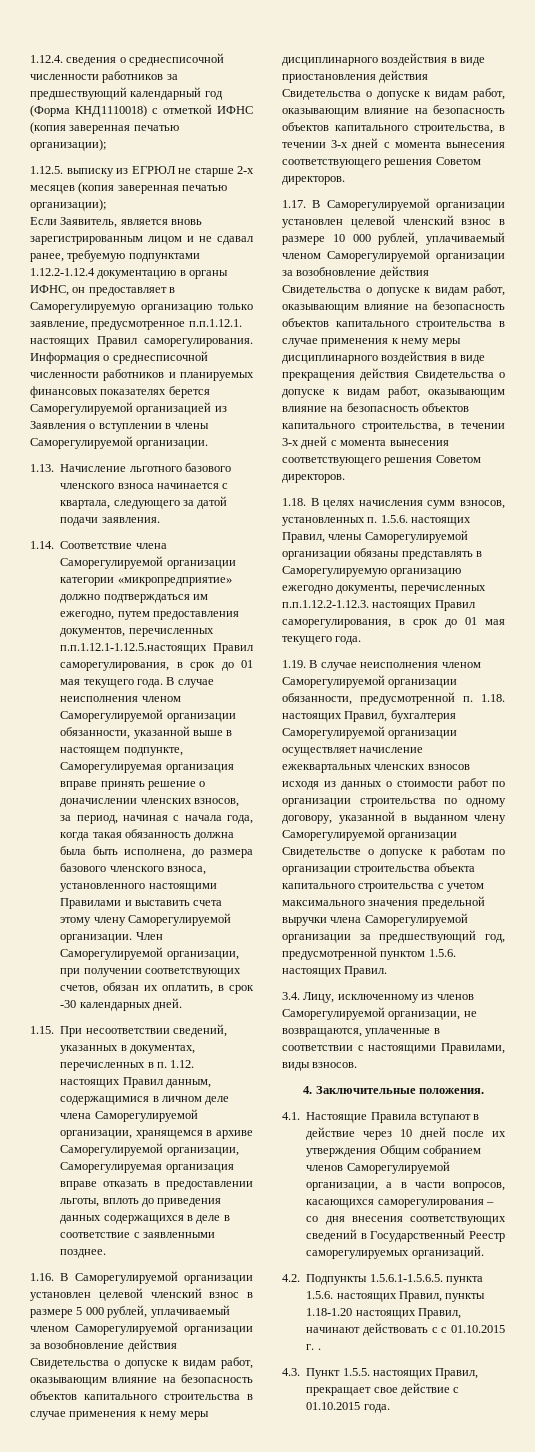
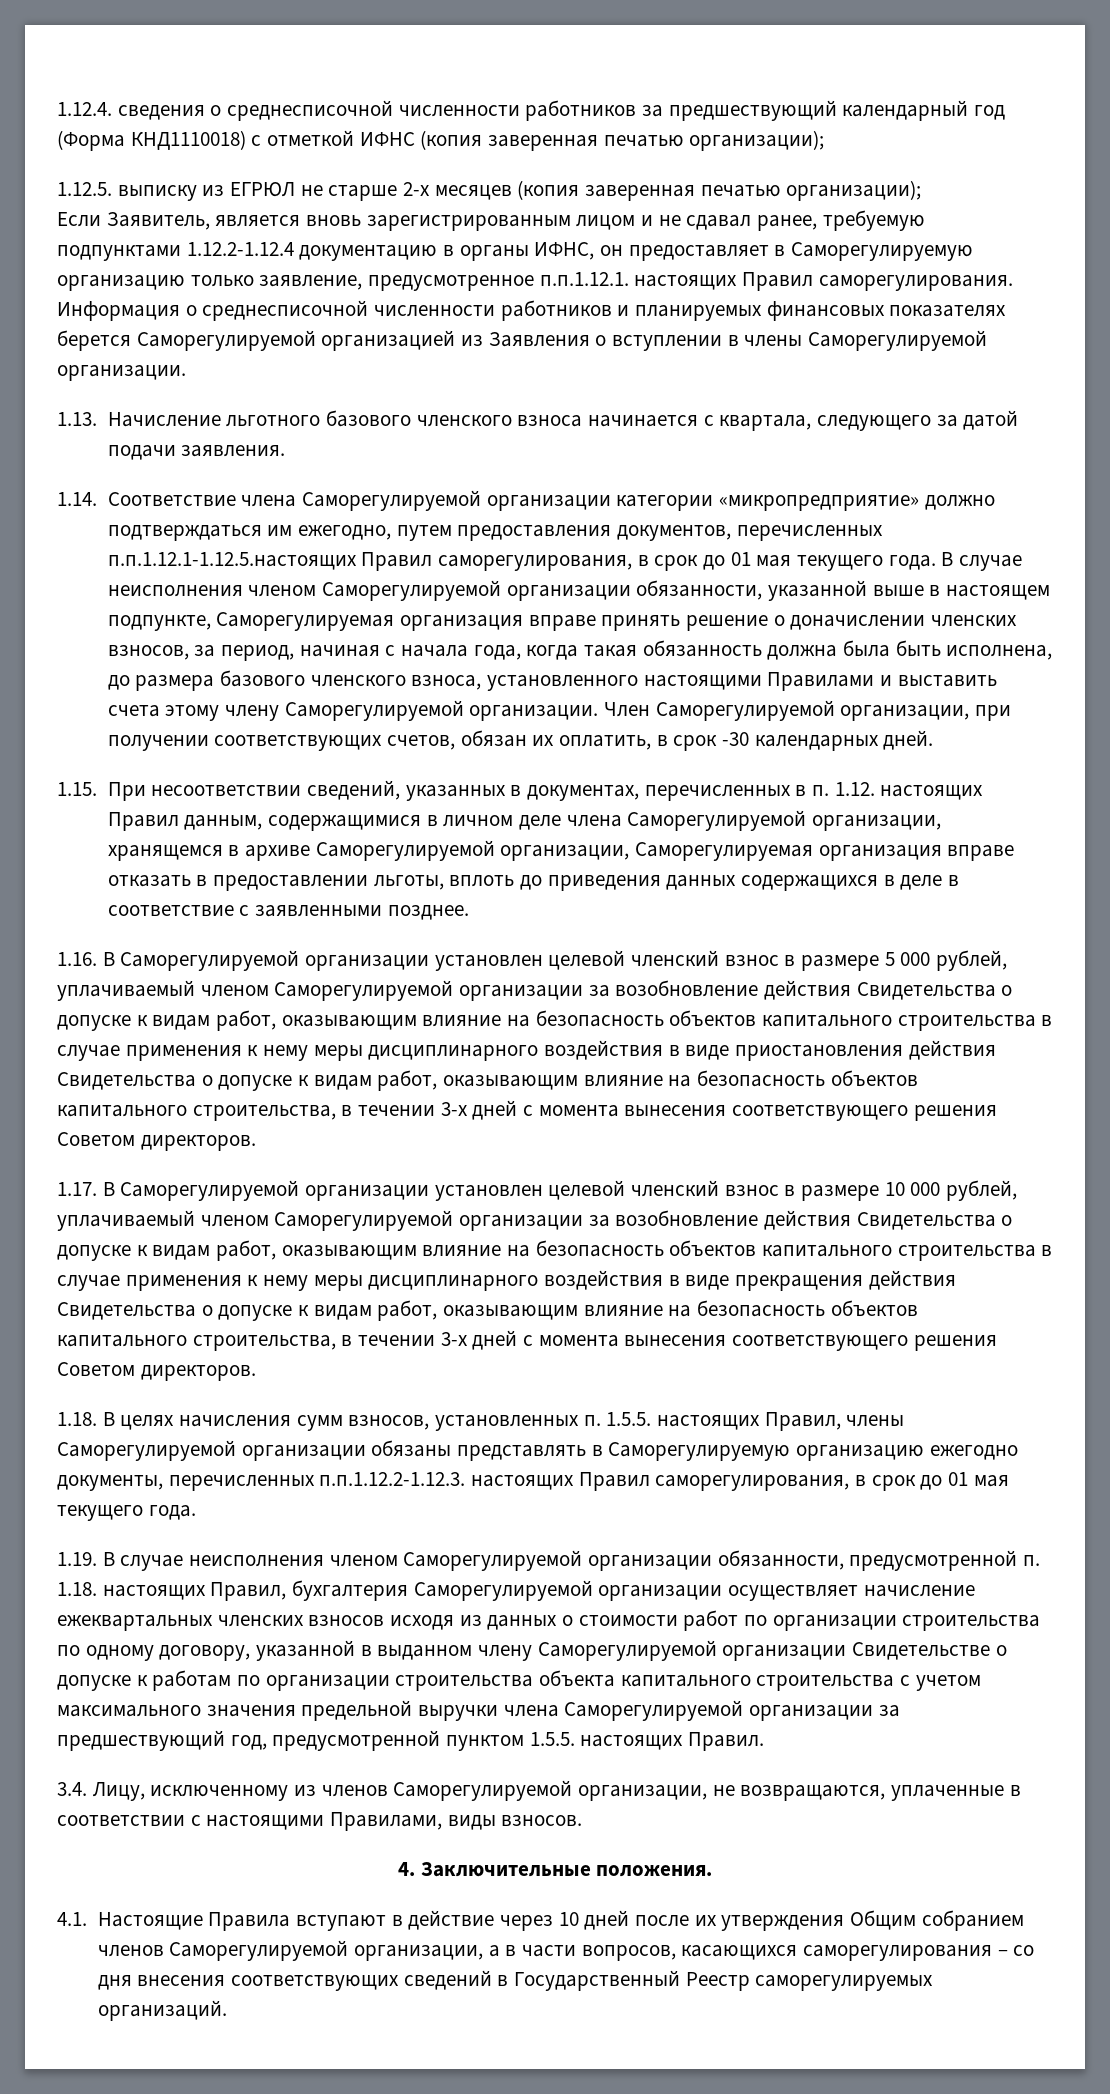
[380,515,408,523] 1.5.6. -> [606,1412,652,1426] 1.5.5.
[428,949,456,957] 1.5.6. -> [529,1732,575,1746] 1.5.5.
[282,1274,483,1285] [306,1291,486,1302] [306,1308,461,1319] [306,1323,505,1336] [306,1344,321,1350] [282,1368,479,1379] [306,1383,460,1396] [306,1402,390,1413] // 4.2. Подпункты 1.5.6.1-1.5.6.5. пункта 1.5.6. настоящих Правил, пункты 1.18-1.20 настоящих Правил, начинают действовать с с 01.10.2015 г. . // 4.3. Пункт 1.5.5. настоящих Правил, прекращает свое действие с 01.10.2015 года. -> (227, 2010) none

